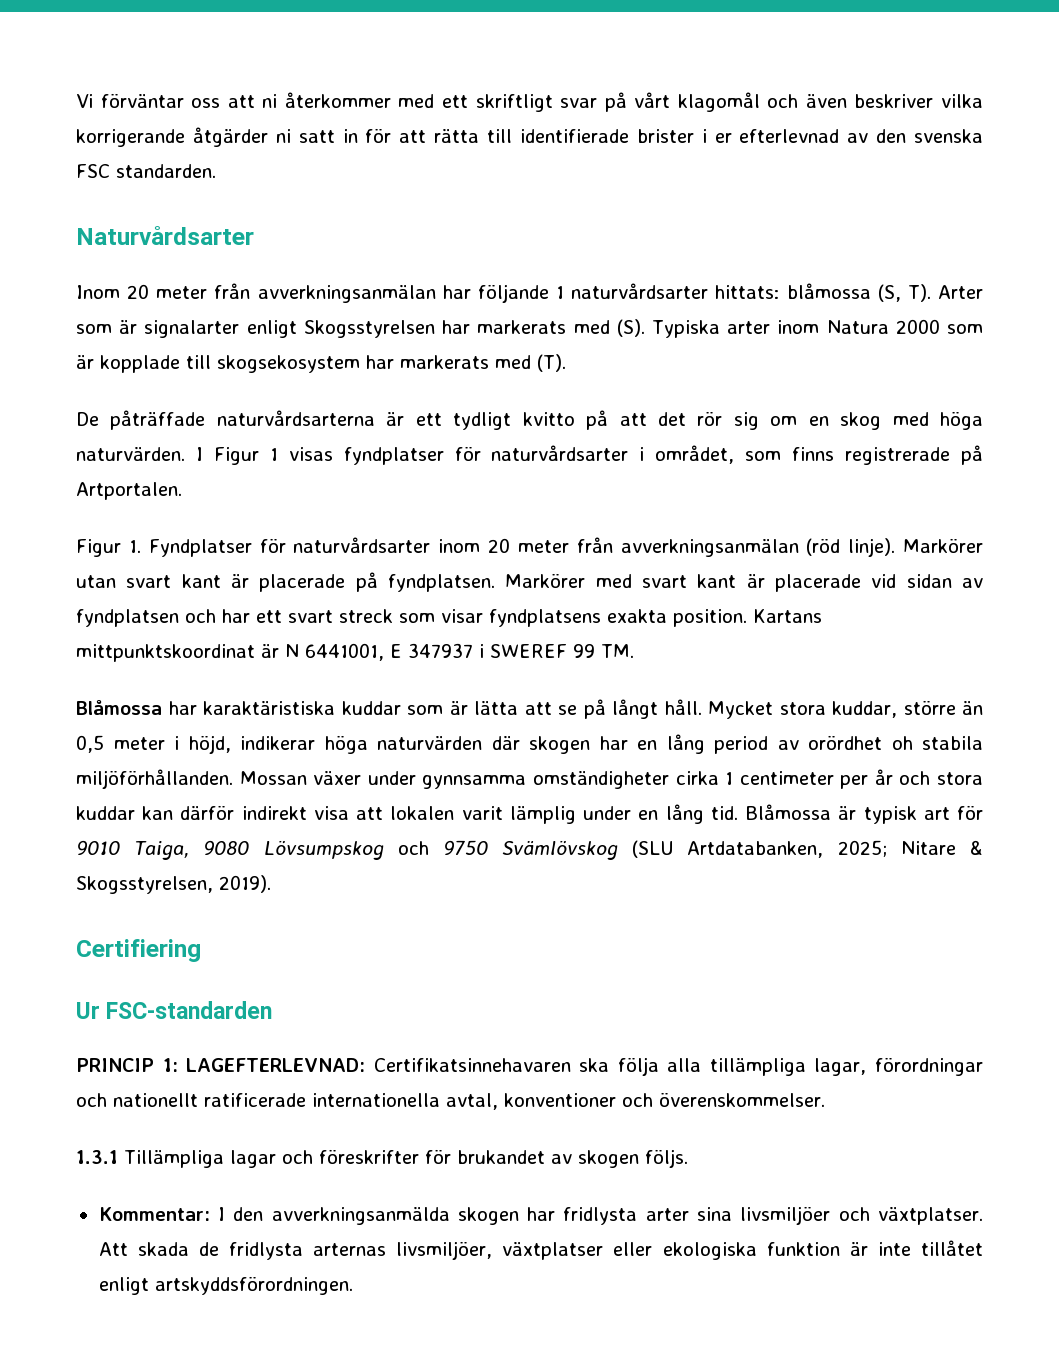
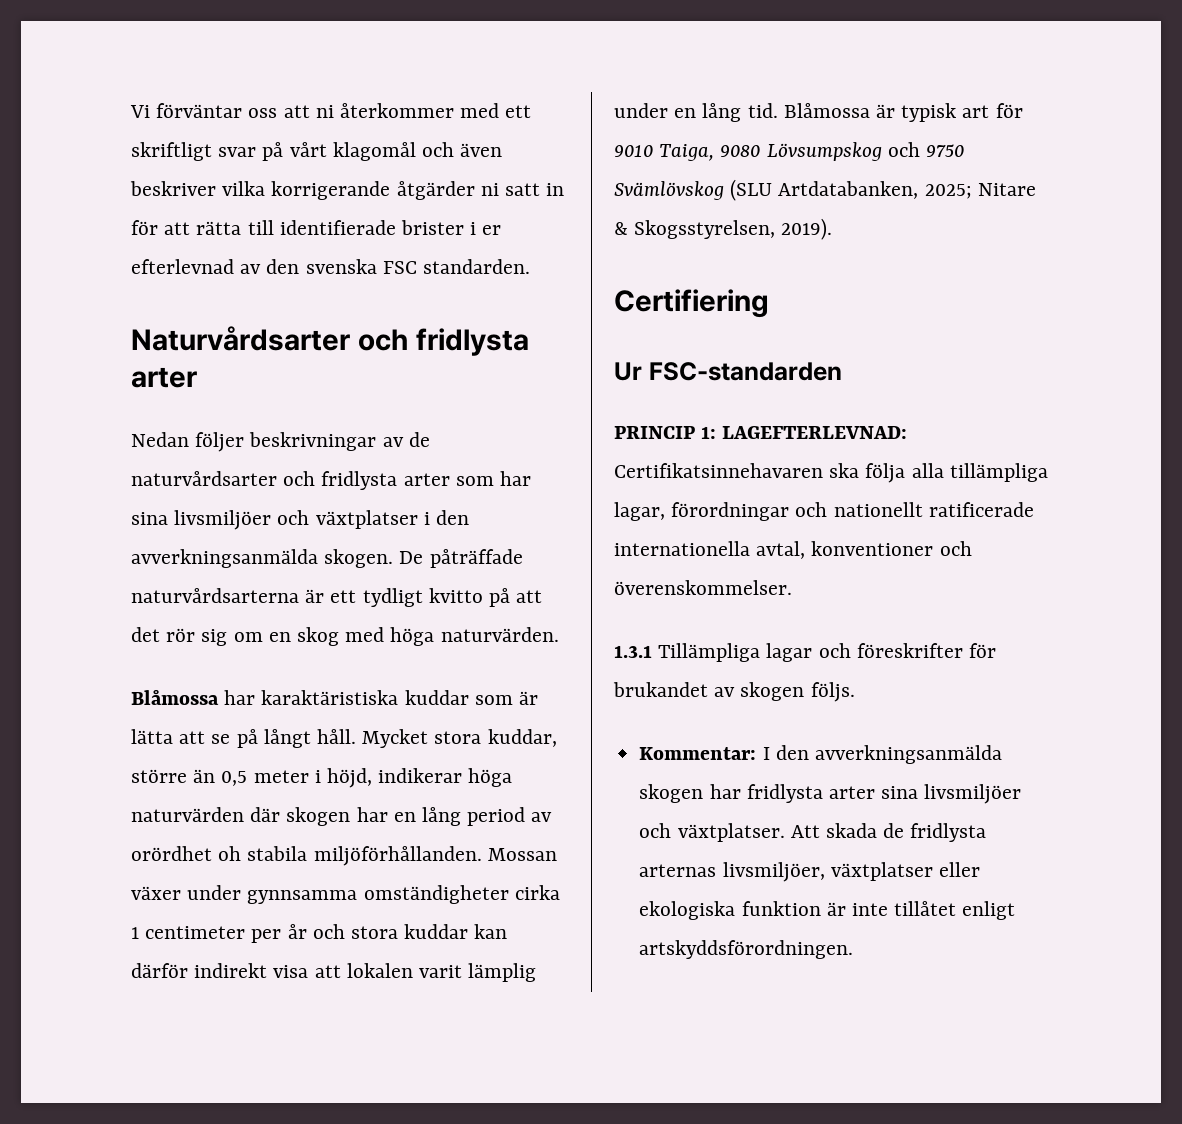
[76,283,984,303] [76,319,984,338] [76,354,566,373] // Inom 20 meter från avverkningsanmälan har följande 1 naturvårdsarter hittats: blåmossa (S, T). Arter som är signalarter enligt Skogsstyrelsen har markerats med (S). Typiska arter inom Natura 2000 som är kopplade till skogsekosystem har markerats med (T). // -> [357,328,529,356] [131,367,197,388] [131,432,430,452] [131,471,532,490] [131,510,470,530] [131,549,394,568] och fridlysta arter // Nedan följer beskrivningar av de naturvårdsarter och fridlysta arter som har sina livsmiljöer och växtplatser i den avverkningsanmälda skogen.
[195,445,983,465] [76,482,182,500] [76,537,984,557] [76,572,984,592] [76,609,822,627] [76,643,634,662] I Figur 1 visas fyndplatser för naturvårdsarter i området, som finns registrerade på Artportalen. // Figur 1. Fyndplatser för naturvårdsarter inom 20 meter från avverkningsanmälan (röd linje). Markörer utan svart kant är placerade på fyndplatsen. Markörer med svart kant är placerade vid sidan av fyndplatsen och har ett svart streck som visar fyndplatsens exakta position. Kartans mittpunktskoordinat är N 6441001, E 347937 i SWEREF 99 TM. -> (559, 634) none

